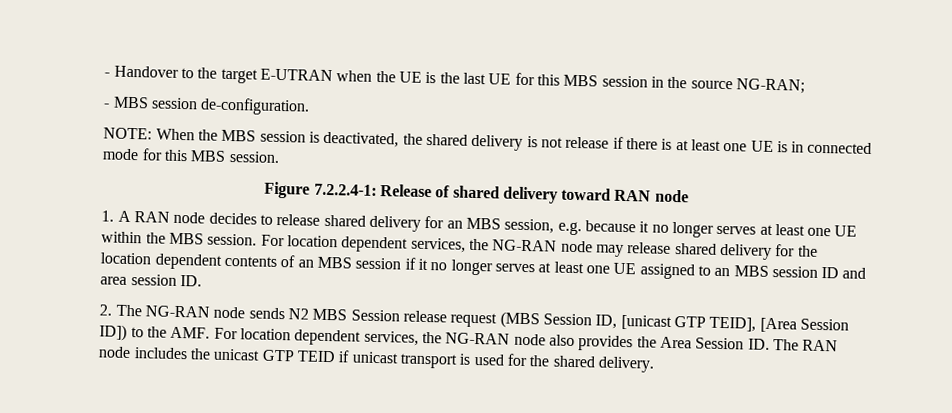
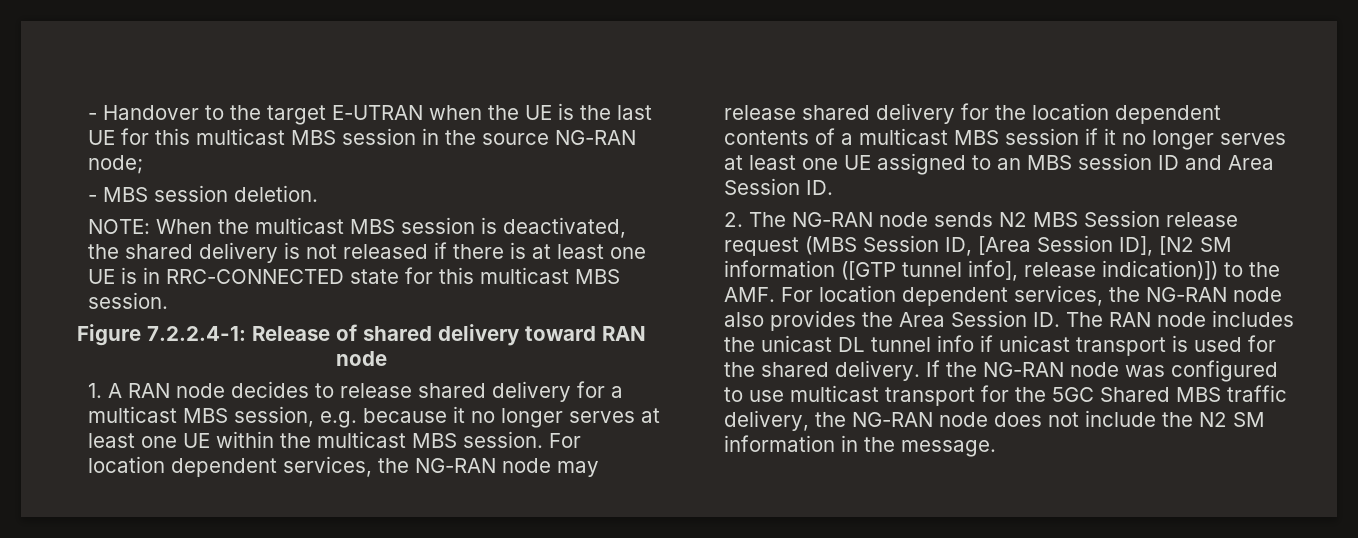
(560, 80) none -> [195,128,285,145] multicast
[735,78,805,94] NG-RAN; -> [554,130,636,145] [87,155,143,174] NG-RAN node;
[200,97,311,116] de-configuration. -> [233,185,318,202] deletion.
(219, 135) none -> [254,217,344,234] multicast
[565,136,610,149] release -> [342,244,428,259] released
[807,141,873,155] [102,148,189,162] connected mode for this -> [165,267,569,284] RRC-CONNECTED state for this multicast
[446,220,463,229] an -> [610,386,623,398] [87,406,177,423] a multicast
(166, 238) none -> [316,431,406,448] multicast
[297,259,314,268] an -> [840,128,948,145] a multicast
[100,274,177,286] area session -> [1227,155,1274,170] [723,178,800,195] Area Session
[620,314,849,333] [99,324,128,341] [unicast GTP TEID], [Area Session ID]) -> [977,235,1232,256] [723,260,1218,281] [Area Session ID], [N2 SM information ([GTP tunnel info], release indication)])
[261,349,337,363] GTP TEID -> [837,335,974,352] DL tunnel info
(654, 364) none -> [925,360,1278,382] [723,385,1287,406] [723,410,1265,431] [723,435,996,457] If the NG-RAN node was configured to use multicast transport for the 5GC Shared MBS traffic delivery, the NG-RAN node does not include the N2 SM information in the message.

